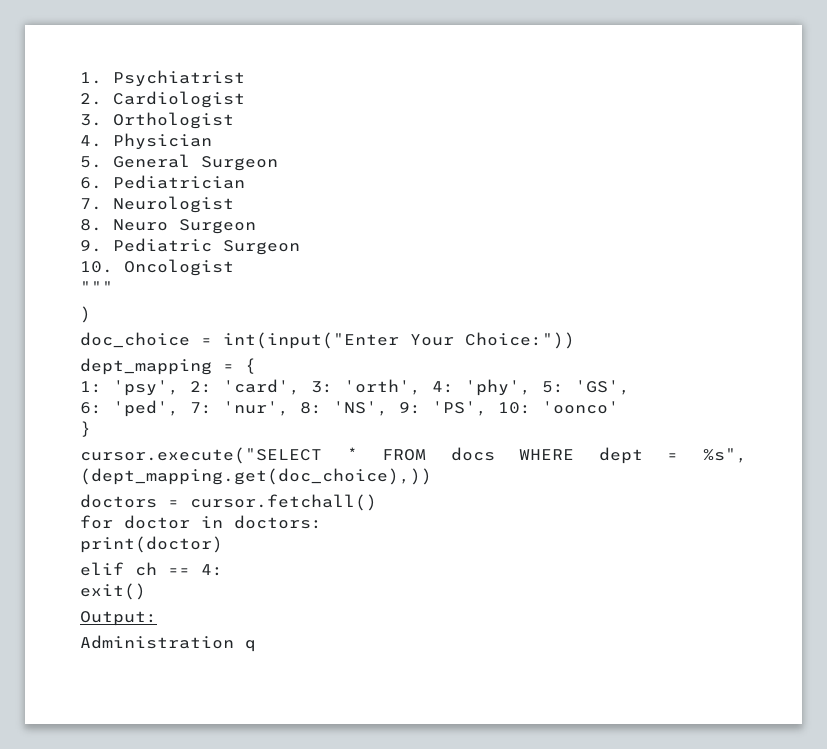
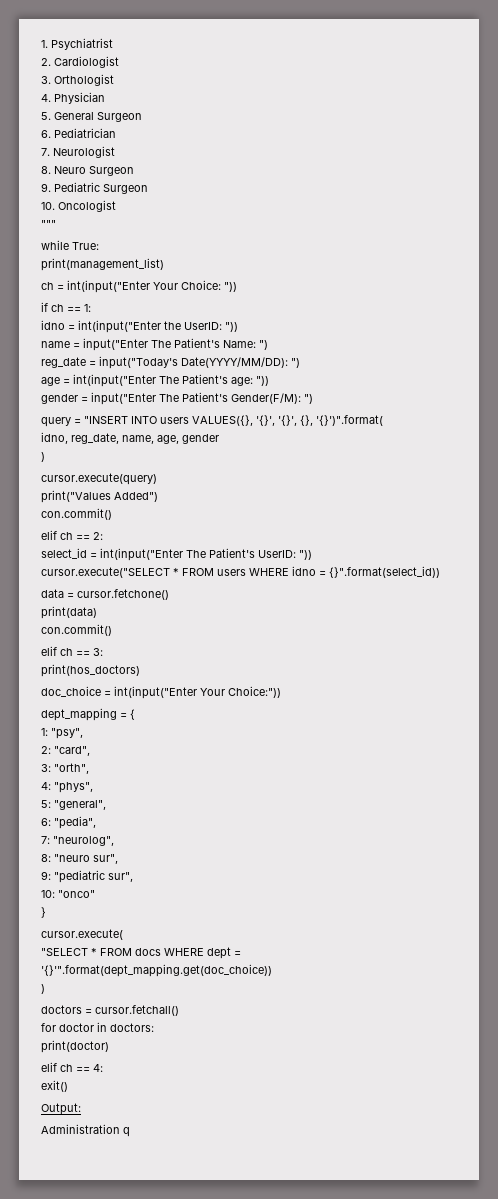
[80,306,91,323] ) -> [41,240,99,250] [41,258,164,271] [41,280,237,293] [41,302,91,312] [41,320,238,333] [41,338,268,351] [41,356,300,369] [41,374,269,387] [41,392,313,405] [41,415,383,427] [41,432,219,444] [41,452,45,462] [41,473,157,485] [41,490,158,503] [41,508,112,520] [41,530,103,540] [41,548,312,561] [41,566,440,578] [41,589,169,600] [41,606,97,619] [41,624,112,636] [41,646,103,656] [41,664,140,677] while True: // print(management_list) // ch = int(input("Enter Your Choice: ")) // if ch == 1: // idno = int(input("Enter the UserID: ")) // name = input("Enter The Patient's Name: ") // reg_date = input("Today's Date(YYYY/MM/DD): ") // age = int(input("Enter The Patient's age: ")) // gender = input("Enter The Patient's Gender(F/M): ") // query = "INSERT INTO users VALUES({}, '{}', '{}', {}, '{}')".format( // idno, reg_date, name, age, gender // ) // cursor.execute(query) // print("Values Added") // con.commit() // elif ch == 2: // select_id = int(input("Enter The Patient's UserID: ")) // cursor.execute("SELECT * FROM users WHERE idno = {}".format(select_id)) // data = cursor.fetchone() // print(data) // con.commit() // elif ch == 3: // print(hos_doctors)
[113,379,630,396] [80,400,619,417] 'psy', 2: 'card', 3: 'orth', 4: 'phy', 5: 'GS', // 6: 'ped', 7: 'nur', 8: 'NS', 9: 'PS', 10: 'oonco' -> [51,728,83,739] [41,746,90,756] [41,763,89,774] [41,782,93,793] [41,800,106,810] [41,816,96,829] [41,836,114,846] [41,854,118,864] [41,870,133,883] [41,890,95,898] "psy", // 2: "card", // 3: "orth", // 4: "phys", // 5: "general", // 6: "pedia", // 7: "neurolog", // 8: "neuro sur", // 9: "pediatric sur", // 10: "onco"
[80,447,322,464] cursor.execute("SELECT -> [41,929,123,940] [41,948,88,956] cursor.execute( // "SELECT
[702,448,747,463] [80,468,432,485] %s", (dept_mapping.get(doc_choice),)) -> [41,964,272,977] [41,984,45,994] '{}'".format(dept_mapping.get(doc_choice)) // )

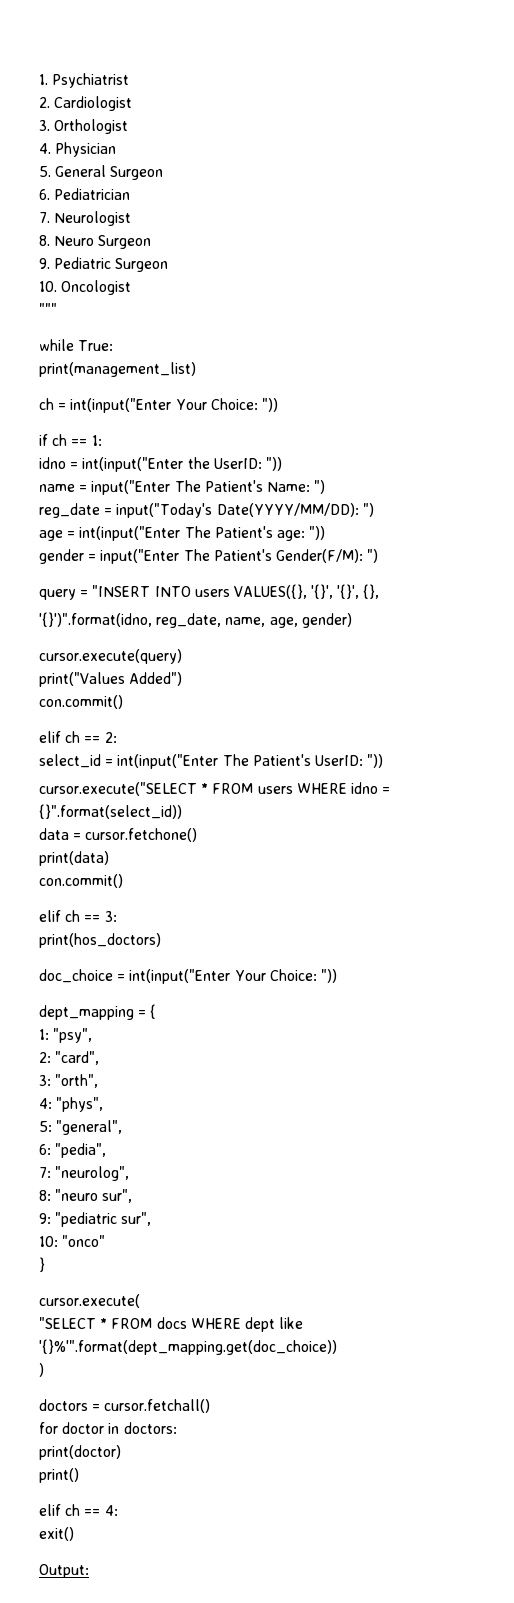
[316,415,383,426] [41,432,68,444] '{}')".format( // idno, -> [39,612,152,627] // '{}')".format(idno,
[182,434,219,444] [41,452,45,462] gender // ) -> [301,613,352,628] gender)
[228,686,281,698] Choice:")) -> [269,969,337,983] Choice: "))
[234,951,241,956] [41,964,272,977] = '{}'".format(dept_mapping.get(doc_choice)) -> [279,1317,304,1329] [39,1339,337,1355] like '{}%'".format(dept_mapping.get(doc_choice))
(109, 1046) none -> [39,1468,79,1483] // print()
[41,1124,130,1137] // Administration q -> (89, 1571) none

